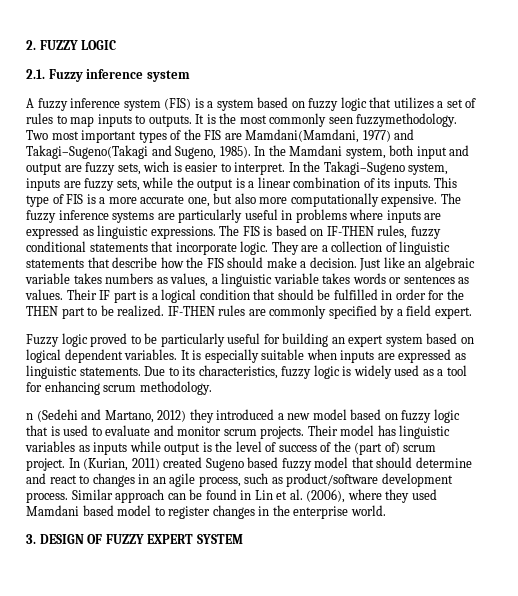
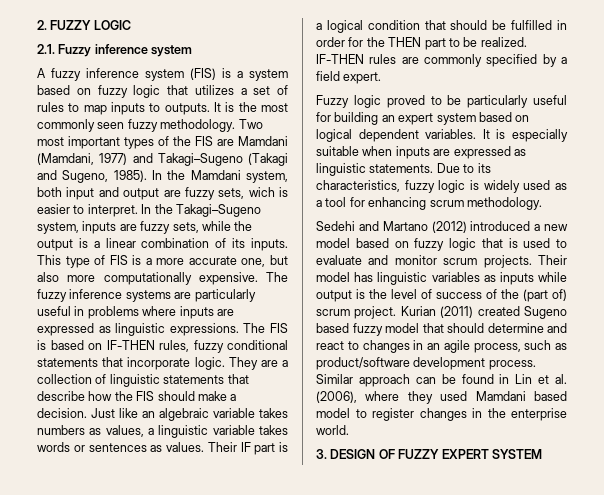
[356,113,458,127] fuzzymethodology. -> [127,119,236,132] fuzzy methodology.
[245,129,415,143] [26,145,148,159] Mamdani(Mamdani, 1977) and Takagi–Sugeno(Takagi -> [238,136,288,146] [37,153,288,166] Mamdani (Mamdani, 1977) and Takagi–Sugeno (Takagi
[26,409,214,423] n (Sedehi and Martano, 2012) they -> [316,221,467,233] Sedehi and Martano (2012)
[68,458,160,471] In (Kurian, 2011) -> [400,306,474,318] Kurian (2011)

